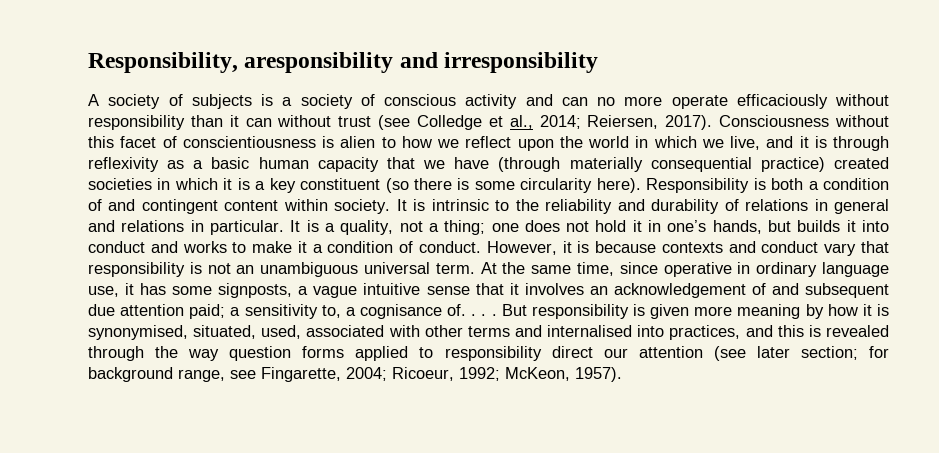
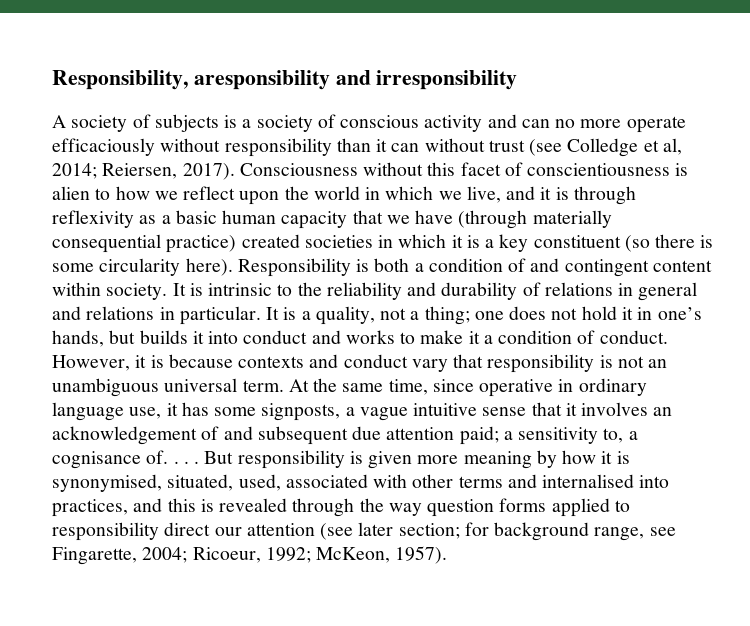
[509,115,533,129] al., -> [662,138,682,155] al,

